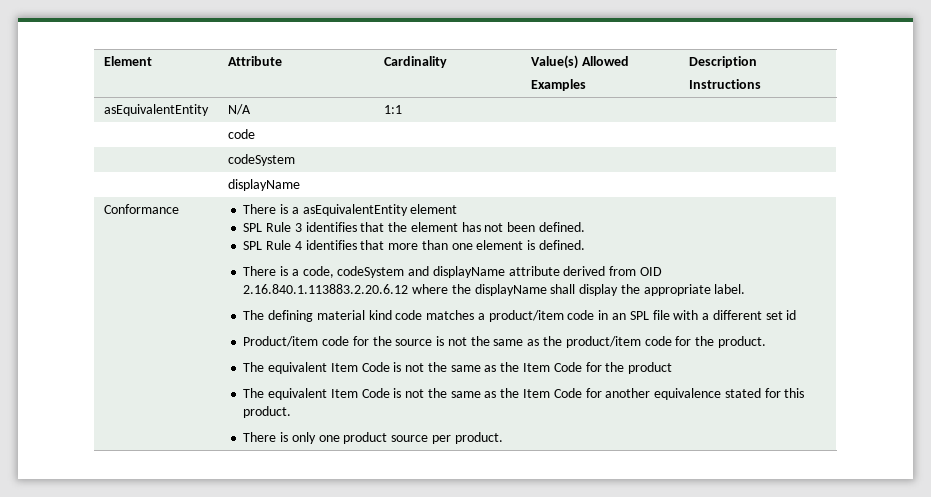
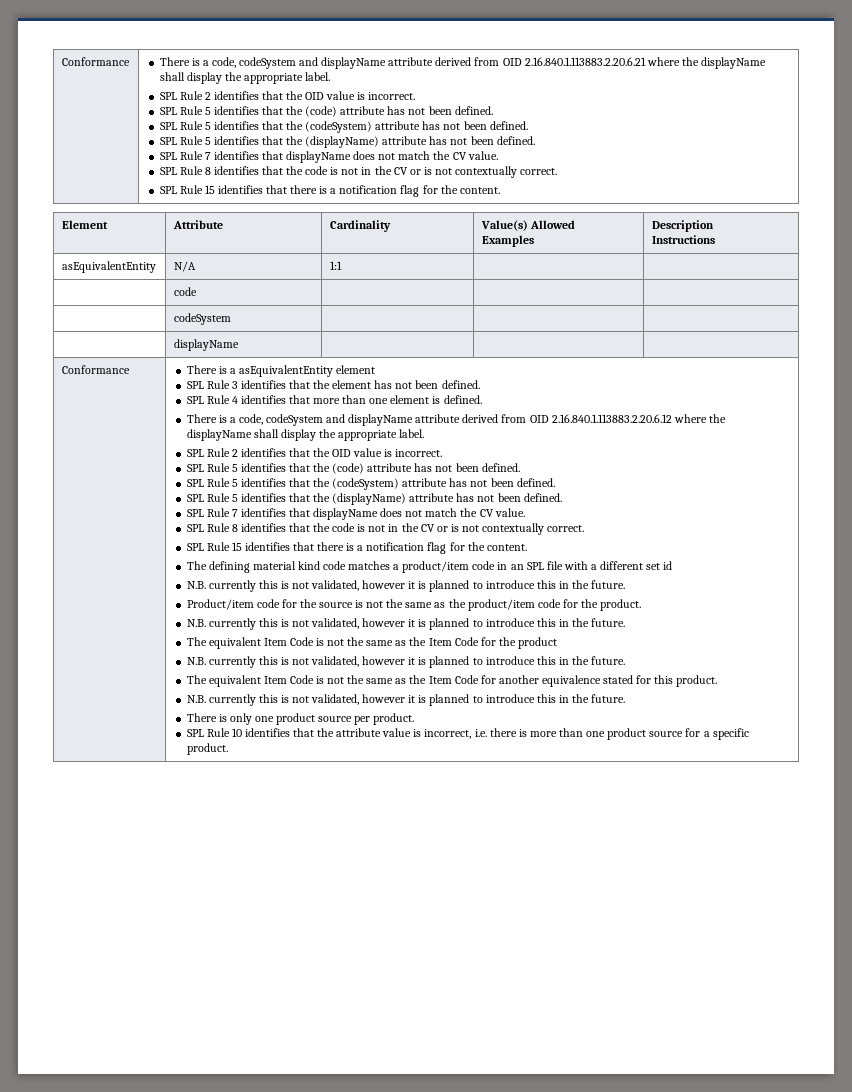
(103, 61) none -> [61,57,130,66] [159,57,767,69] [159,72,330,84] [159,91,416,100] [159,106,493,117] [159,121,528,133] [159,136,535,148] [159,151,498,163] [159,166,558,178] [159,185,500,197] Conformance | There is a code, codeSystem and displayName attribute derived from OID 2.16.840.1.113883.2.20.6.21 where the displayName shall display the appropriate label. // SPL Rule 2 identifies that the OID value is incorrect. // SPL Rule 5 identifies that the (code) attribute has not been defined. // SPL Rule 5 identifies that the (codeSystem) attribute has not been defined. // SPL Rule 5 identifies that the (displayName) attribute has not been defined. // SPL Rule 7 identifies that displayName does not match the CV value. // SPL Rule 8 identifies that the code is not in the CV or is not contextually correct. // SPL Rule 15 identifies that there is a notification flag for the content. //
(746, 289) none -> [186,448,443,457] [186,463,520,474] [186,478,555,490] [186,493,562,505] [186,508,525,520] [186,523,585,535] [186,542,527,554] // SPL Rule 2 identifies that the OID value is incorrect. // SPL Rule 5 identifies that the (code) attribute has not been defined. // SPL Rule 5 identifies that the (codeSystem) attribute has not been defined. // SPL Rule 5 identifies that the (displayName) attribute has not been defined. // SPL Rule 7 identifies that displayName does not match the CV value. // SPL Rule 8 identifies that the code is not in the CV or is not contextually correct. // SPL Rule 15 identifies that there is a notification flag for the content.
(797, 315) none -> [186,580,626,592] // N.B. currently this is not validated, however it is planned to introduce this in the future.
(766, 342) none -> [186,618,626,630] // N.B. currently this is not validated, however it is planned to introduce this in the future.
(673, 368) none -> [186,656,626,668] // N.B. currently this is not validated, however it is planned to introduce this in the future.
(292, 412) none -> [186,694,626,706] // N.B. currently this is not validated, however it is planned to introduce this in the future.
(503, 438) none -> [186,728,749,740] [186,743,228,755] // SPL Rule 10 identifies that the attribute value is incorrect, i.e. there is more than one product source for a specific product.

